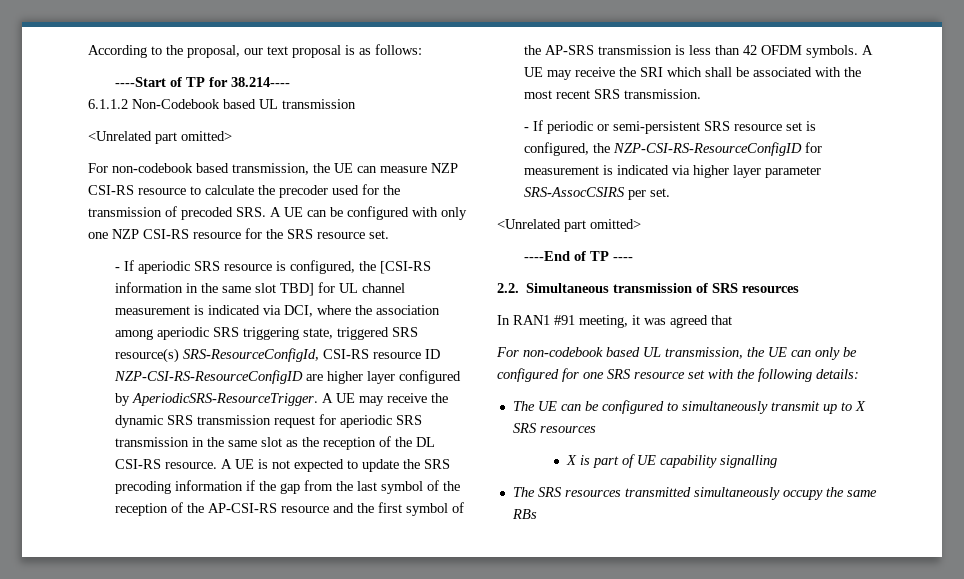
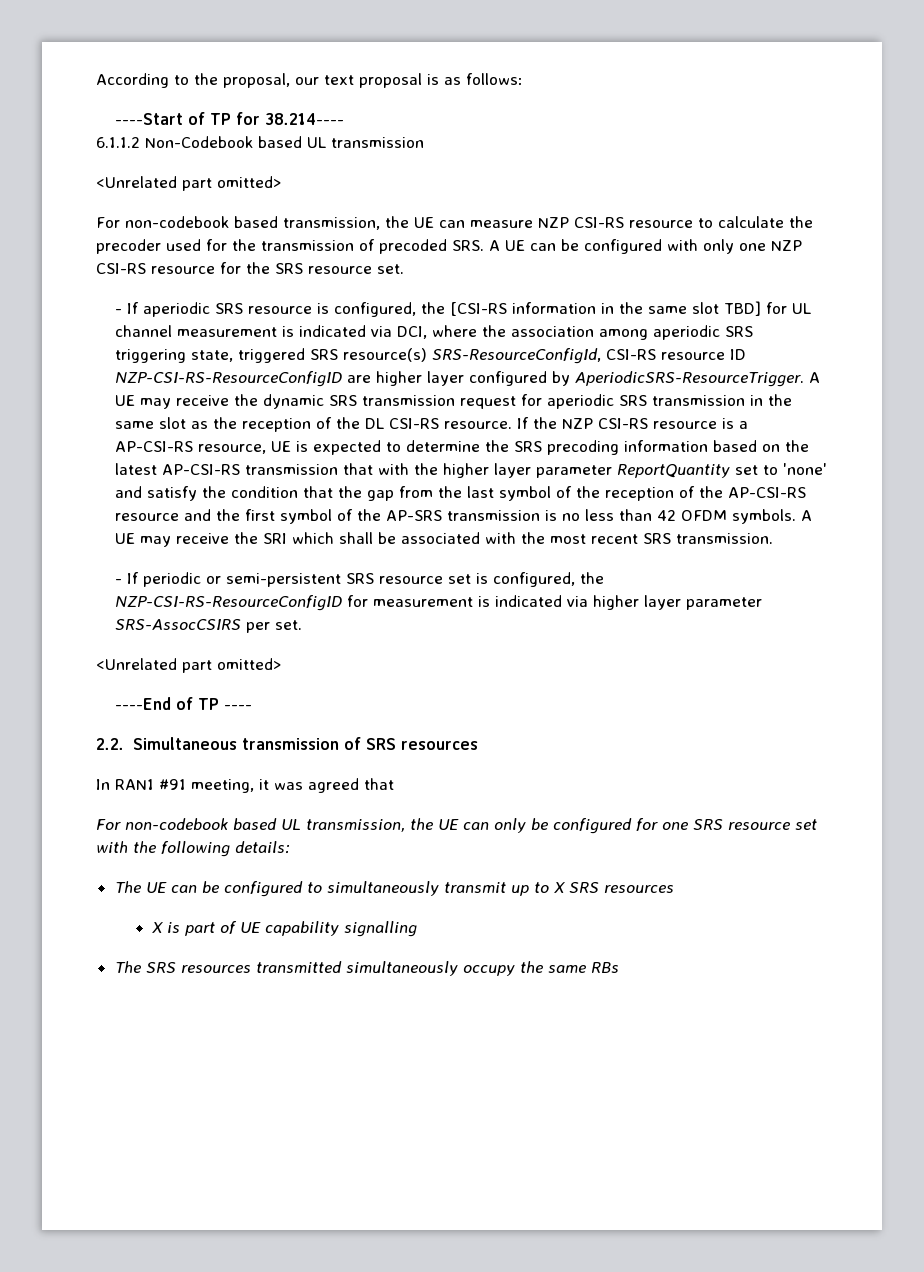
[221,459,233,469] A -> [516,417,748,429] [114,441,266,454] If the NZP CSI-RS resource is a AP-CSI-RS resource,
[272,460,291,469] not -> (308, 446) none
[362,459,400,472] update -> [405,440,480,452] determine
[246,480,256,491] if -> [712,440,809,452] [114,463,827,478] [114,486,333,501] based on the latest AP-CSI-RS transmission that with the higher layer parameter ReportQuantity set to 'none' and satisfy the condition that
(686, 50) none -> [561,513,580,521] no

